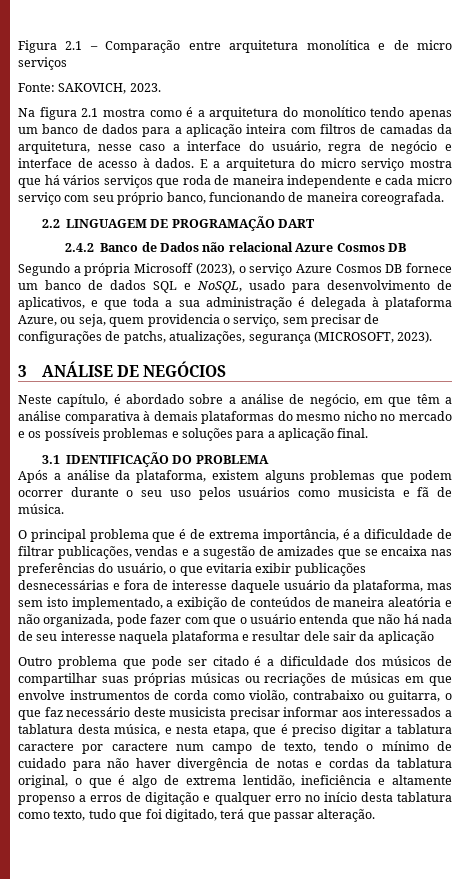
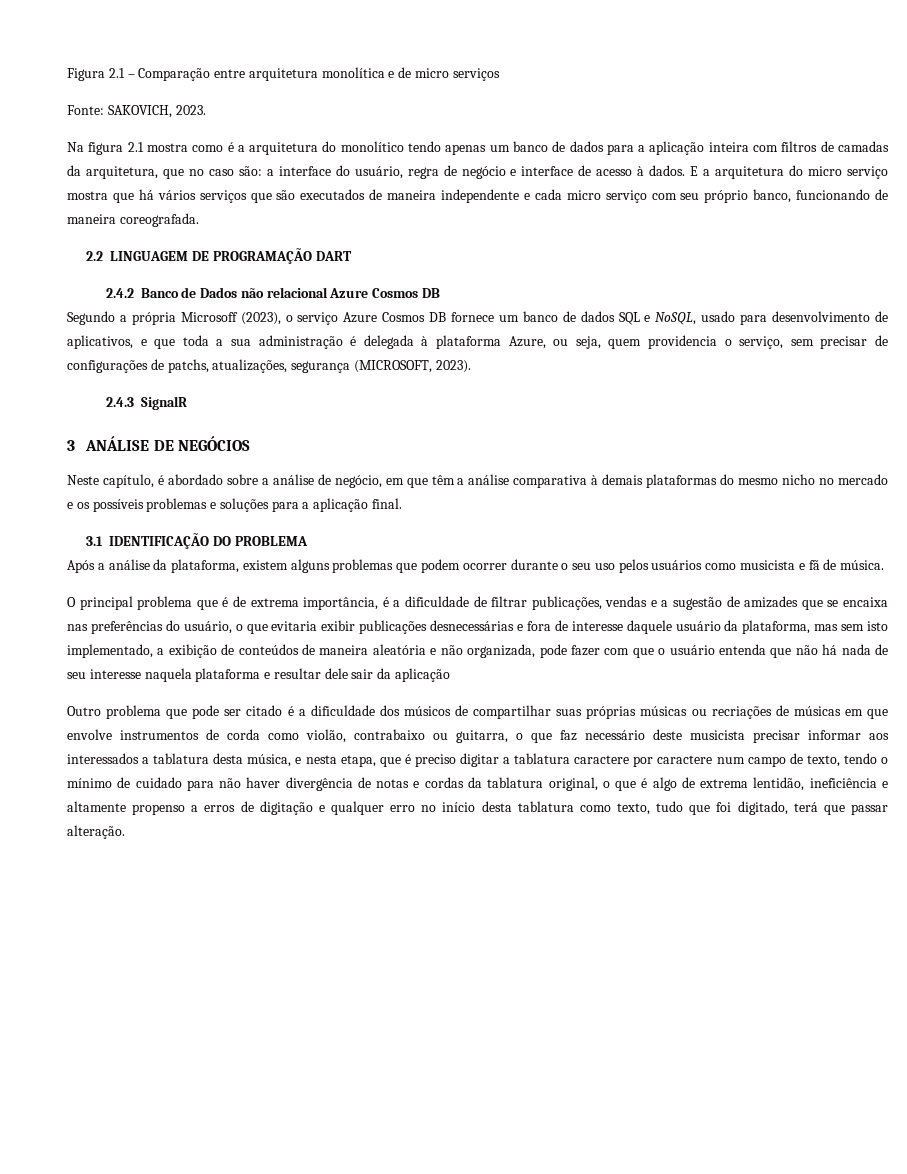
[97,144,166,151] nesse caso -> [162,166,262,179] que no caso são:
[182,175,211,185] roda -> [276,189,366,200] são executados
(433, 337) none -> [105,396,187,410] // 2.4.3 SignalR

